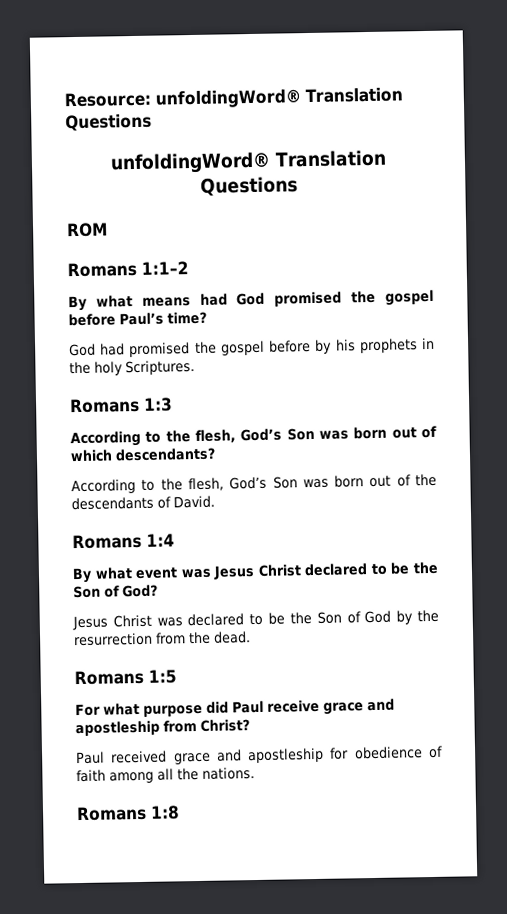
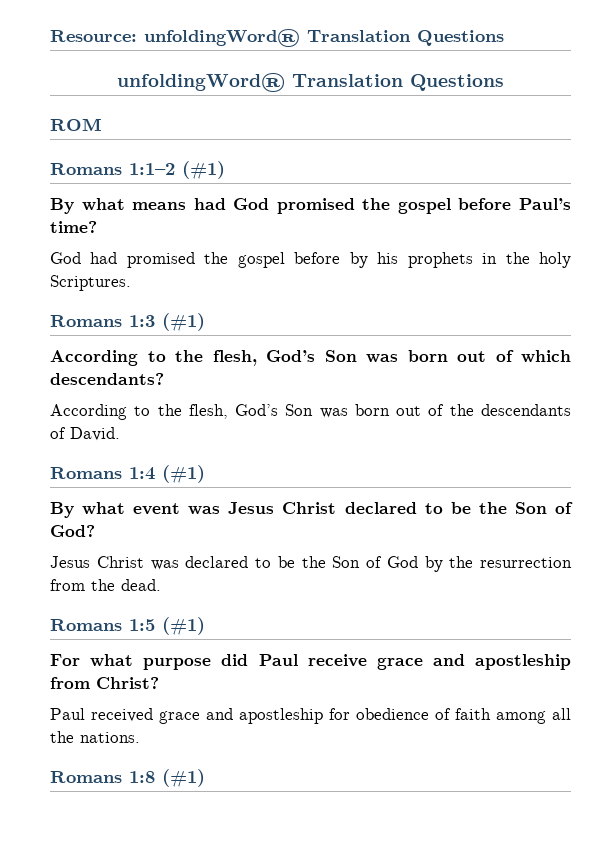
(189, 268) none -> [182,161,225,180] (#1)
(173, 404) none -> [162,313,205,332] (#1)
(175, 540) none -> [162,465,205,484] (#1)
(177, 676) none -> [162,617,205,636] (#1)
(180, 812) none -> [162,769,205,788] (#1)

